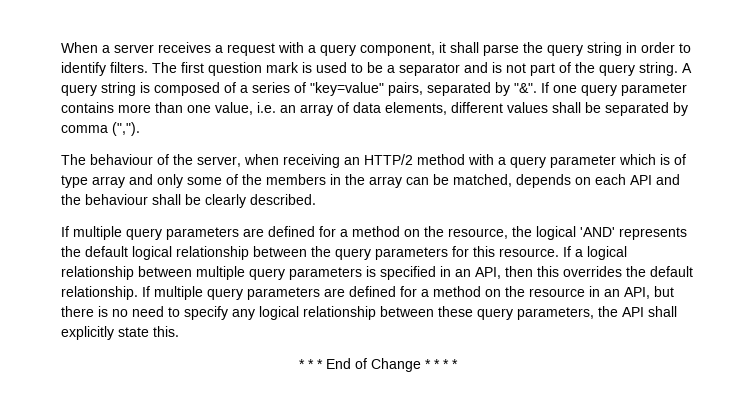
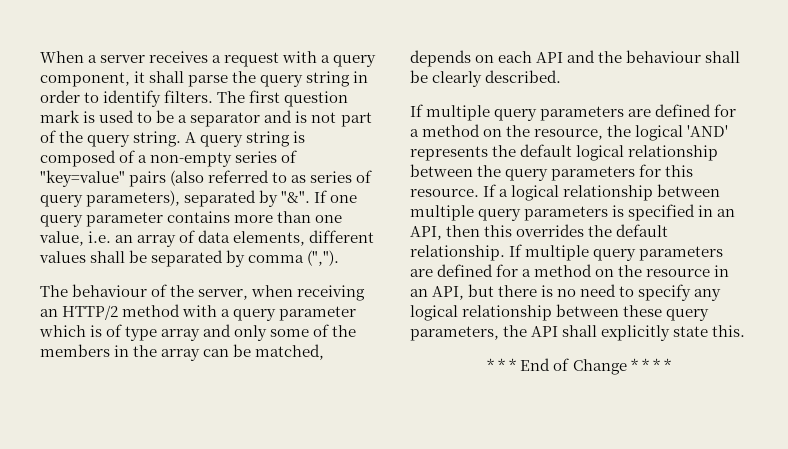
(248, 89) none -> [150,152,233,167] non-empty
[388,82,423,96] pairs, -> [129,170,373,187] [40,190,181,207] pairs (also referred to as series of query parameters),

